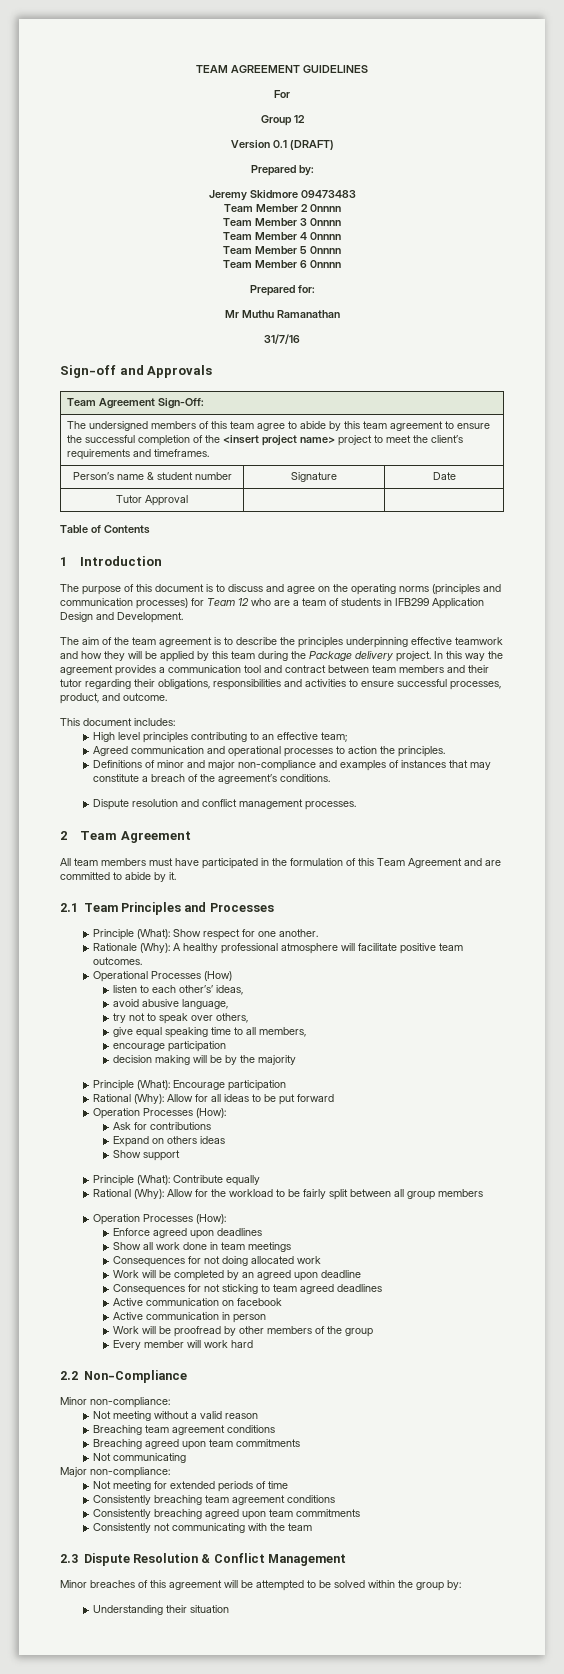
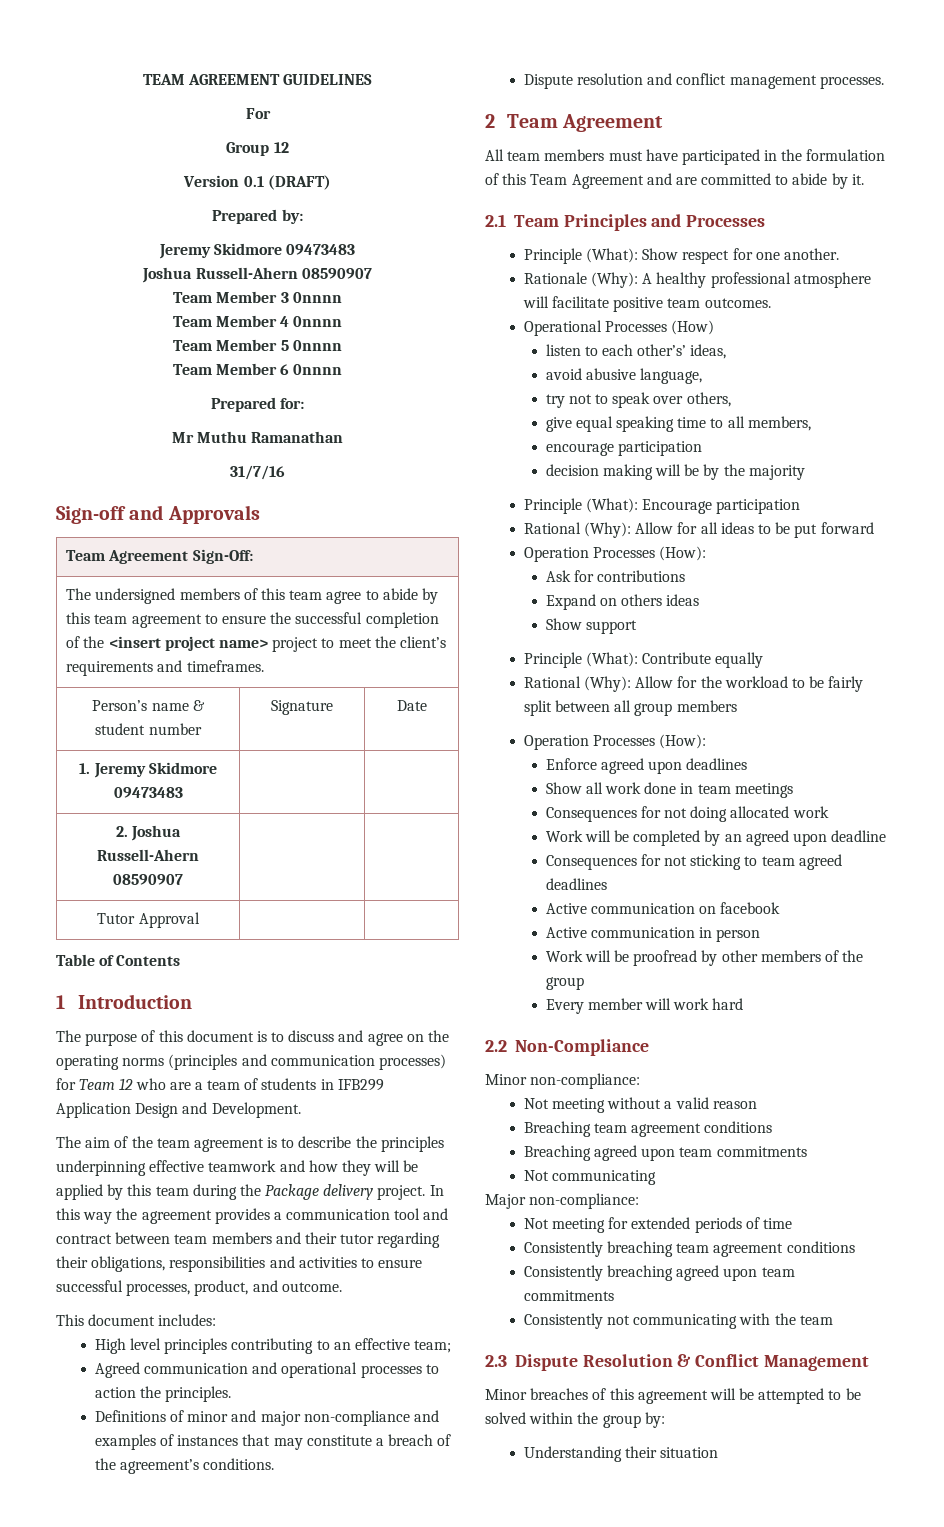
[223,204,341,212] Team Member 2 0nnnn -> [142,267,372,283] Joshua Russell-Ahern 08590907
(456, 476) none -> [79,762,217,778] [113,787,183,798] [115,825,182,841] [97,849,199,861] [113,874,183,885] // 1. Jeremy Skidmore 09473483 | | // 2. Joshua Russell-Ahern 08590907 | |

